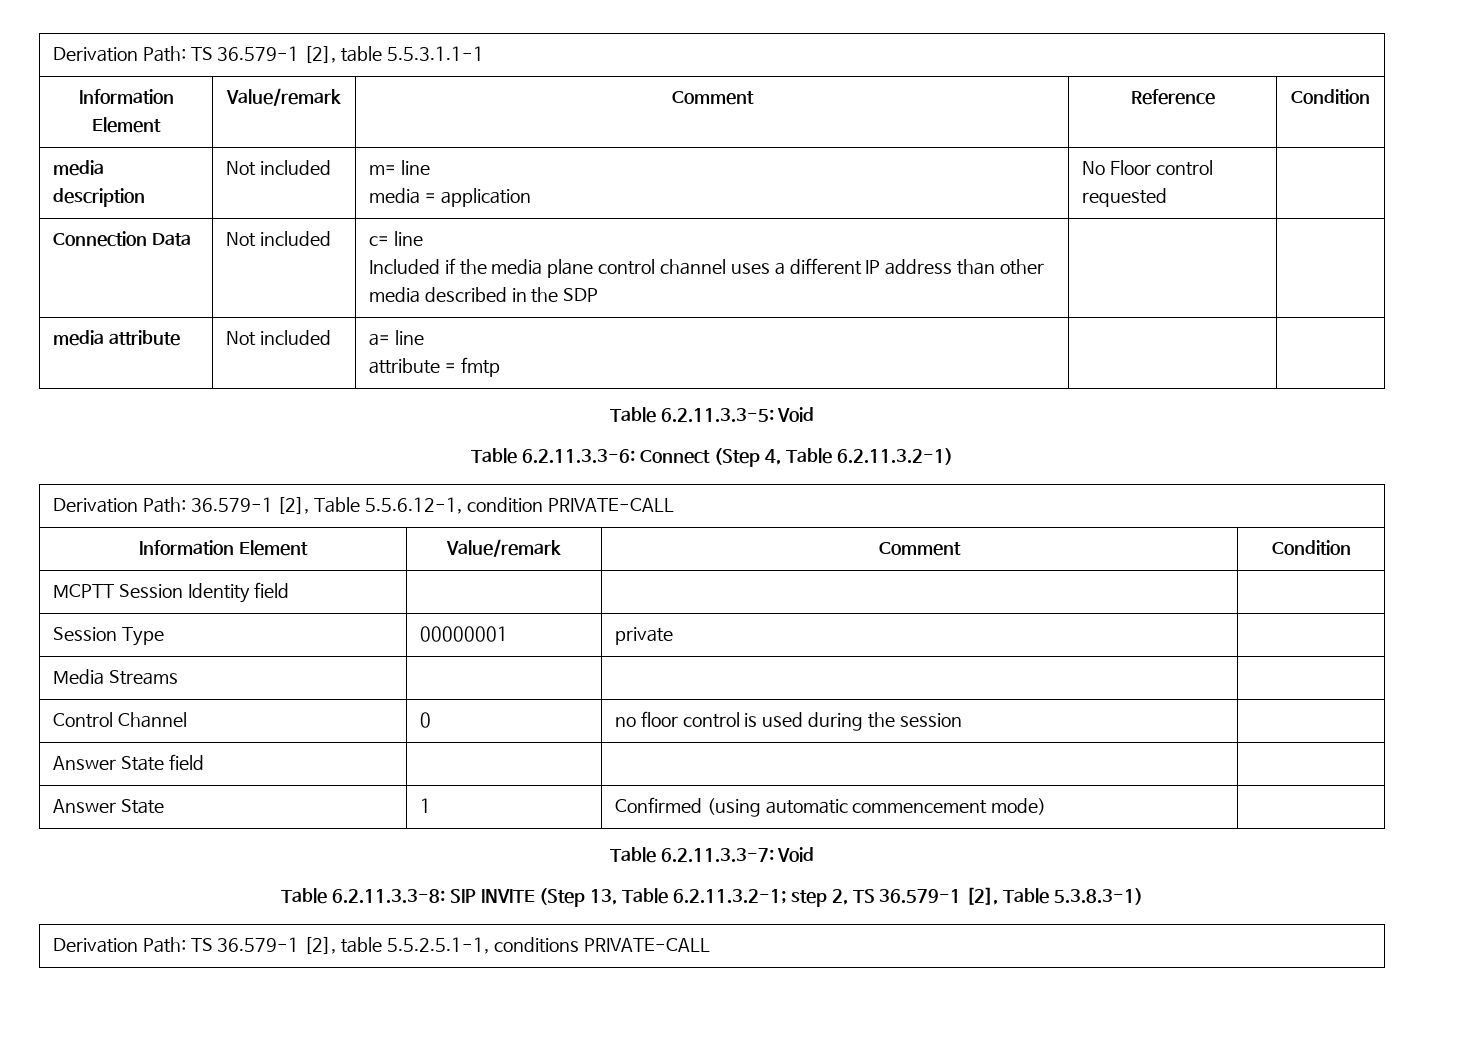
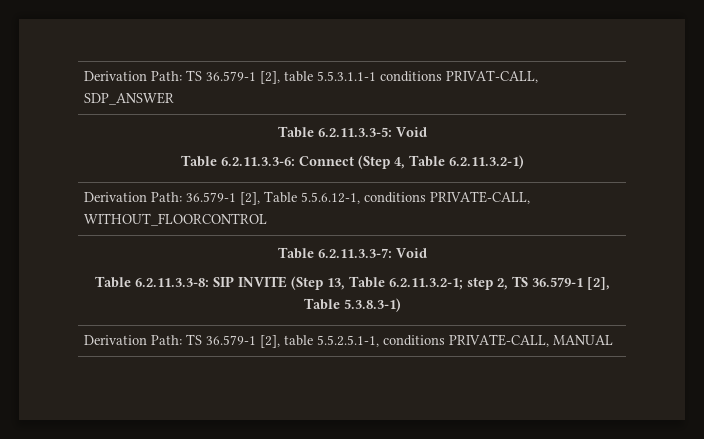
[78,89,174,104] [92,117,161,133] [226,88,341,106] [671,91,754,105] [1130,89,1215,105] [1291,89,1370,104] [52,160,104,176] [52,188,145,207] [225,160,331,176] [368,160,430,175] [368,188,531,207] [1081,160,1213,176] [1081,188,1167,207] [52,231,191,247] [225,231,331,247] [368,231,423,246] [368,258,1044,278] [368,287,599,303] [52,330,180,346] [225,330,331,346] [368,330,424,346] [368,357,500,377] // Information Element | Value/remark | Comment | Reference | Condition // media description | Not included | m= line // media = application | No Floor control requested | // Connection Data | Not included | c= line // Included if the media plane control channel uses a different IP address than other media described in the SDP | | // media attribute | Not included | a= line // attribute = fmtp | | -> [380,70,539,83] [84,92,175,105] conditions PRIVAT-CALL, SDP_ANSWER
[467,497,674,513] [139,540,308,556] [446,539,561,557] [879,542,961,556] [1271,540,1351,555] [52,582,290,603] [52,627,164,646] [419,626,508,642] [614,627,673,645] [52,669,178,685] [52,712,187,728] [419,712,431,728] [614,711,962,731] [52,754,204,771] [52,799,164,814] [419,798,431,813] [614,797,1047,817] condition PRIVATE-CALL // Information Element | Value/remark | Comment | Condition // MCPTT Session Identity field | | | // Session Type | 00000001 | private | // Media Streams | | | // Control Channel | 0 | no floor control is used during the session | // Answer State field | | | // Answer State | 1 | Confirmed (using automatic commencement mode) | -> [364,191,531,204] [84,213,268,226] conditions PRIVATE-CALL, WITHOUT_FLOORCONTROL
[583,938,710,952] PRIVATE-CALL -> [449,334,614,347] PRIVATE-CALL, MANUAL

